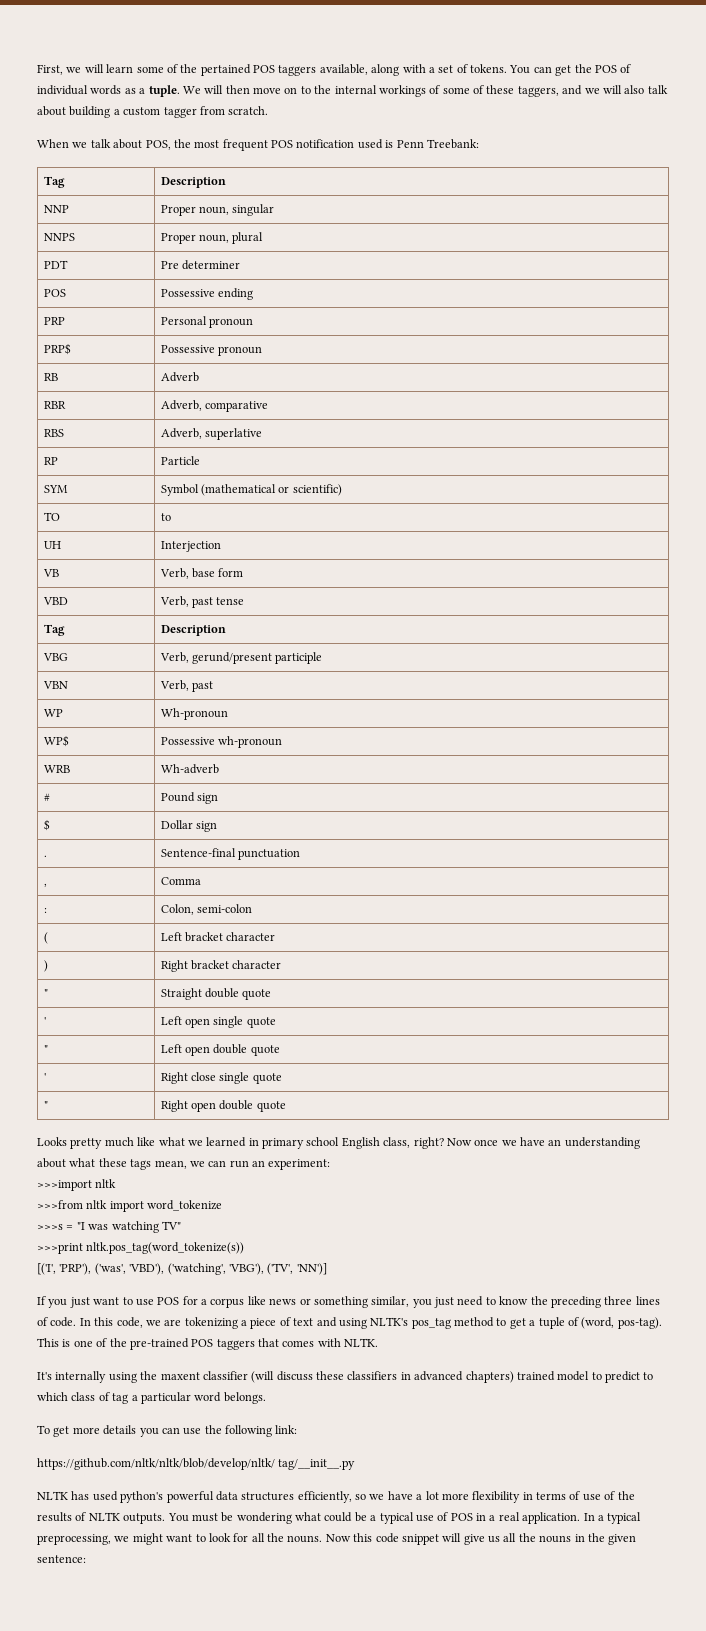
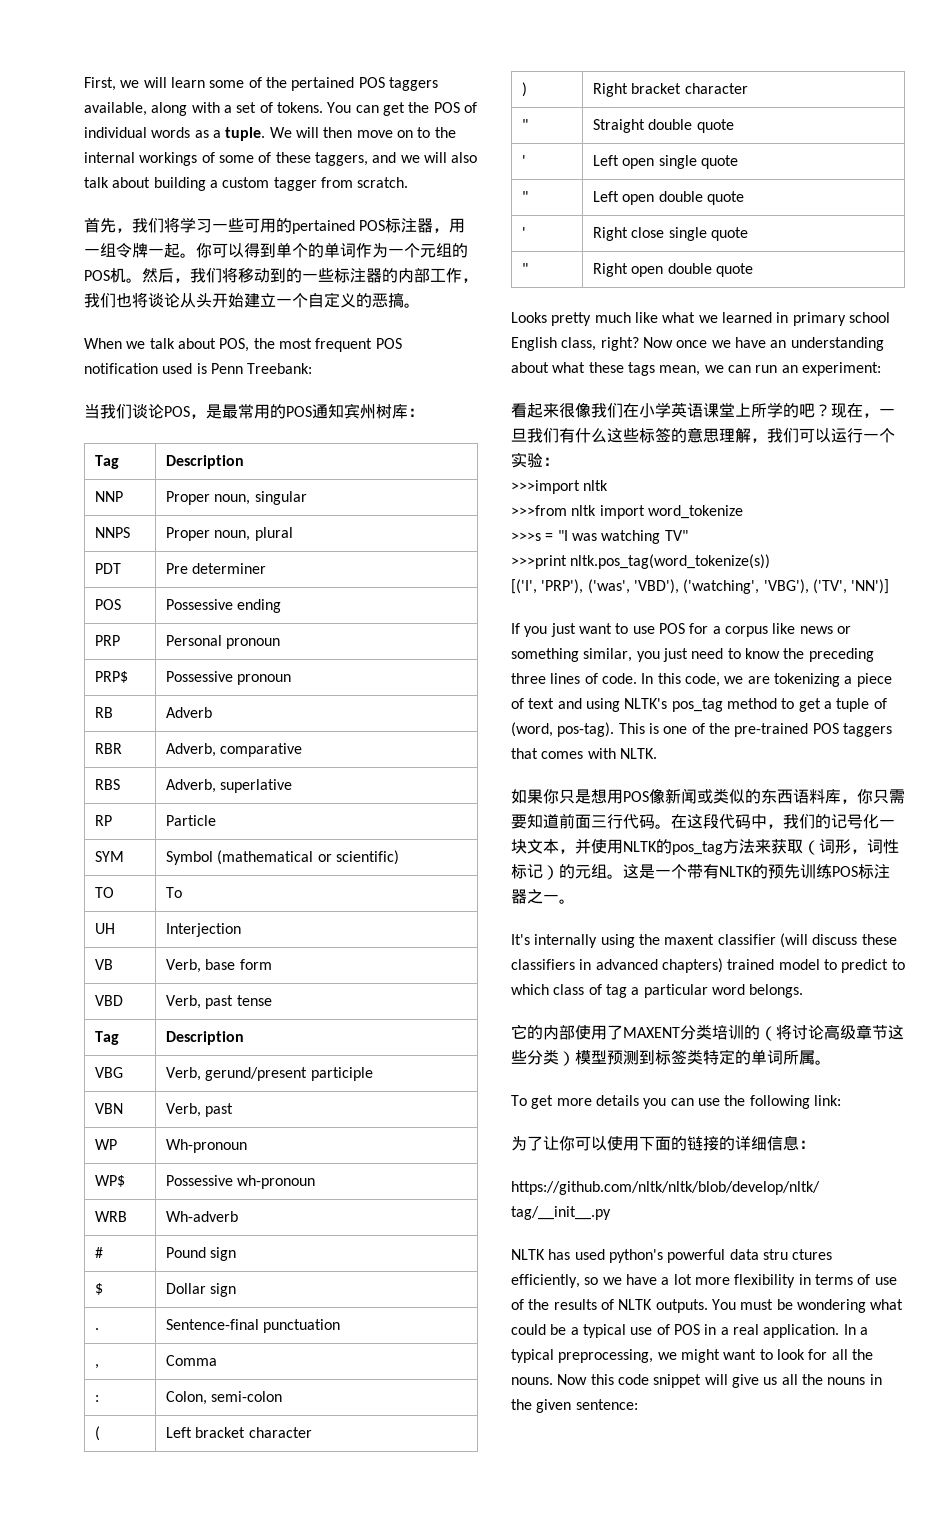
(269, 110) none -> [84,217,466,234] [84,242,468,258] [84,267,478,283] [84,292,420,308] // 首先，我们将学习一些可用的pertained POS标注器，用一组令牌一起。你可以得到单个的单词作为一个元组的POS机。然后，我们将移动到的一些标注器的内部工作，我们也将谈论从头开始建立一个自定义的恶搞。
(479, 144) none -> [84,403,424,419] // 当我们谈论POS，是最常用的POS通知宾州树库：
[160,513,171,521] to -> [165,887,182,898] To
(331, 1164) none -> [511,402,895,418] [511,427,895,443] [511,452,559,468] // 看起来很像我们在小学英语课堂上所学的吧？现在，一旦我们有什么这些标签的意思理解，我们可以运行一个实验：
(379, 1342) none -> [511,788,905,804] [511,813,895,829] [511,838,899,855] [511,864,890,880] [511,889,575,904] // 如果你只是想用POS像新闻或类似的东西语料库，你只需要知道前面三行代码。在这段代码中，我们的记号化一块文本，并使用NLTK的pos_tag方法来获取（词形，词性标记）的元组。这是一个带有NLTK的预先训练POS标注器之一。
(266, 1398) none -> [511,1024,904,1041] [511,1049,831,1066] // 它的内部使用了MAXENT分类培训的（将讨论高级章节这些分类）模型预测到标签类特定的单词所属。
(298, 1429) none -> [511,1135,815,1151] // 为了让你可以使用下面的链接的详细信息：
[241,1492,295,1501] structures -> [762,1249,833,1260] stru ctures

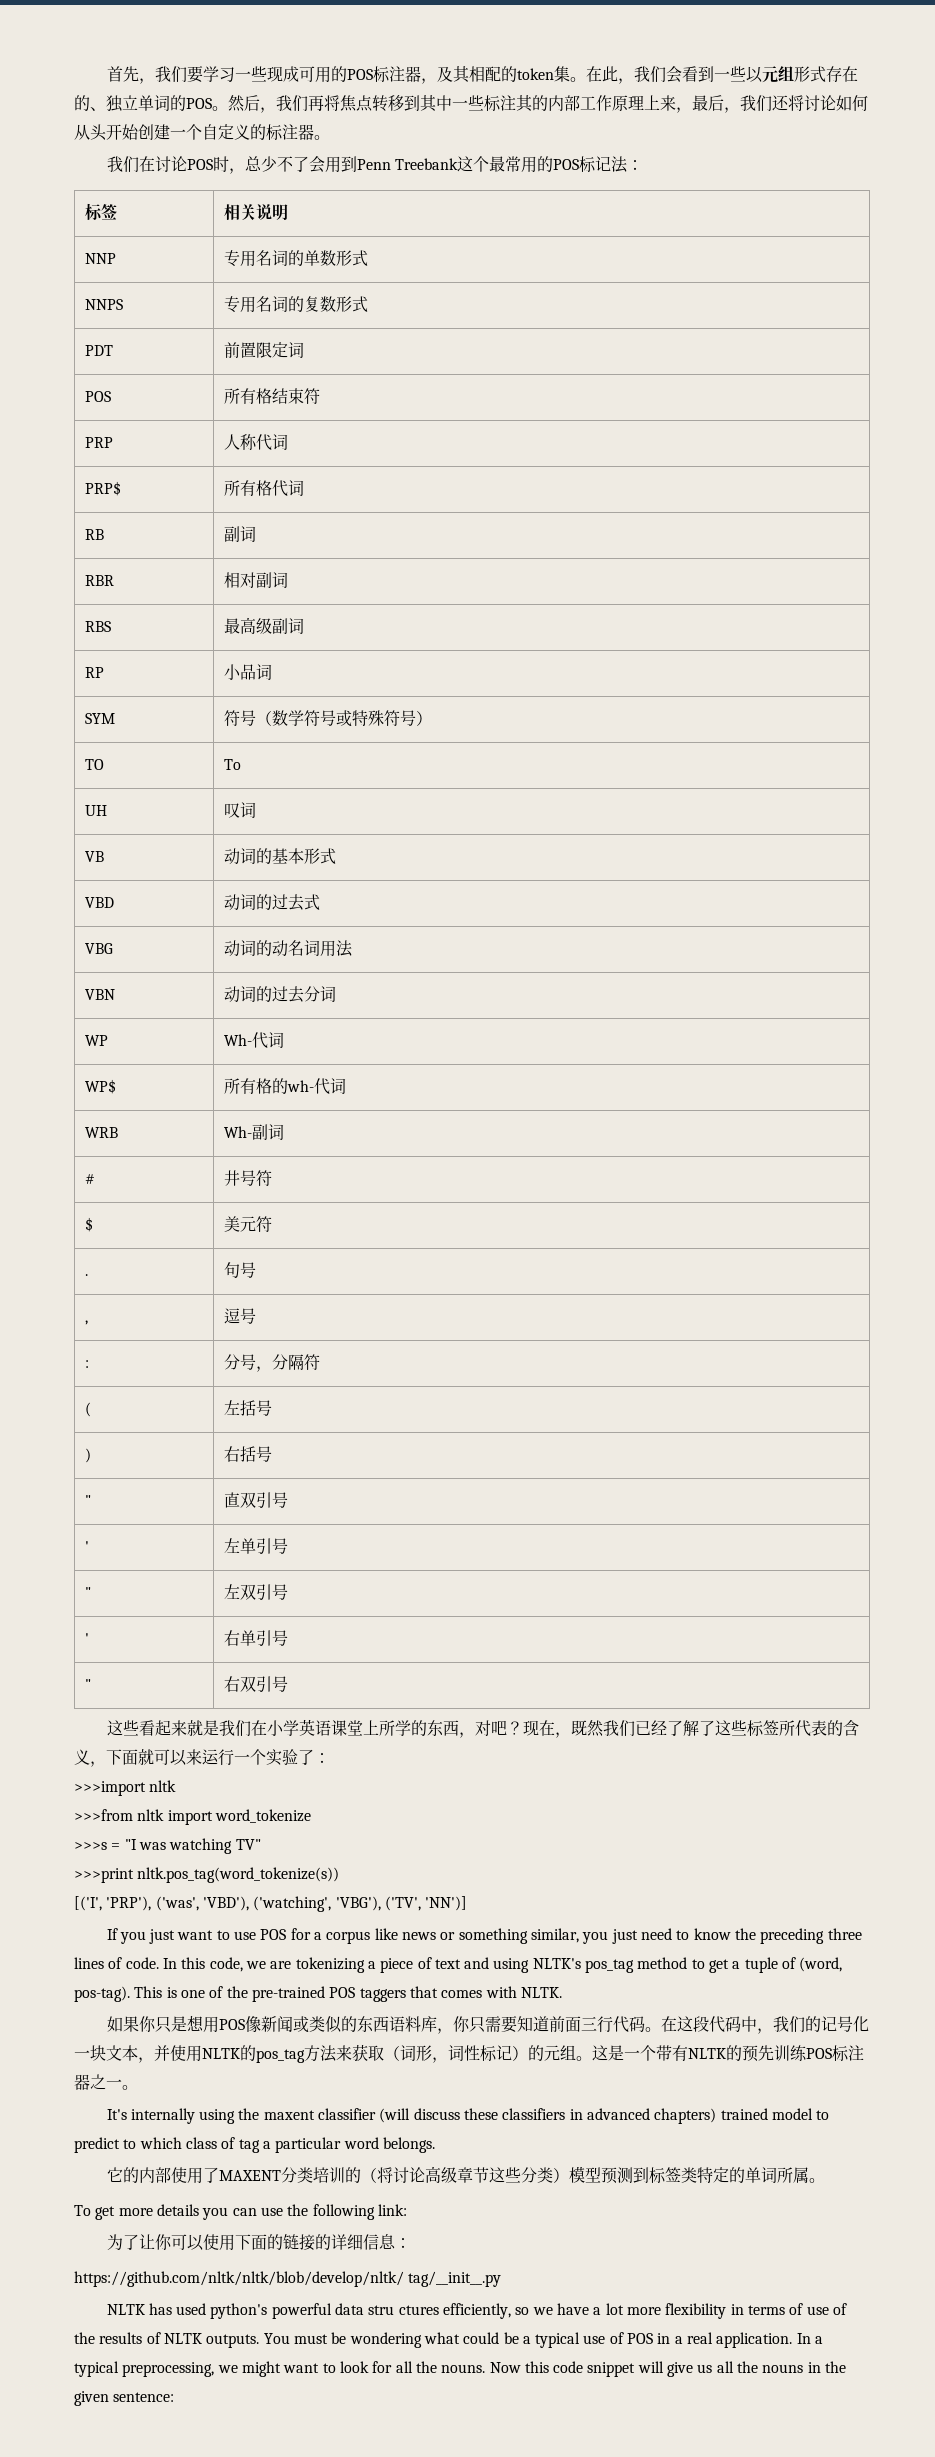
[84,77,438,91] [84,102,477,116] [84,127,456,141] [84,152,478,166] [84,177,409,191] First, we will learn some of the pertained POS taggers available, along with a set of tokens. You can get the POS of individual words as a tuple. We will then move on to the internal workings of some of these taggers, and we will also talk about building a custom tagger from scratch. // -> (106, 74) none
[164,217,180,233] 将 -> [186,66,203,83] 要
[244,218,355,234] 可用的pertained -> [266,66,347,83] 现成可用的
[449,218,466,233] [84,242,468,258] [84,267,302,283] 用一组令牌一起。你可以得到单个的单词作为一个元组的POS机。然后，我们将移动到的 -> [436,66,858,84] [74,95,452,113] 及其相配的token集。在此，我们会看到一些以元组形式存在的、独立单词的POS。然后，我们再将焦点转移到其中
[366,268,382,283] 器 -> [516,95,533,112] 其
[462,278,478,283] [84,292,180,308] ，我们也将谈论 -> [612,95,868,113] 原理上来，最后，我们还将讨论如何
[244,293,276,308] 建立 -> [138,124,170,140] 创建
[372,293,420,308] [84,338,402,352] [84,363,313,374] [84,403,424,419] [94,455,119,469] [165,455,244,469] [94,491,123,502] [165,491,307,505] [94,527,130,538] [165,527,293,541] 恶搞。 // When we talk about POS, the most frequent POS notification used is Penn Treebank: // 当我们谈论POS，是最常用的POS通知宾州树库： // Tag | Description // NNP | Proper noun, singular // NNPS | Proper noun, plural -> [266,124,330,141] [106,156,643,174] [85,203,118,220] [224,204,289,221] [85,253,117,264] [224,250,369,267] [85,299,124,310] [224,296,369,313] 标注器。 // 我们在讨论POS时，总少不了会用到Penn Treebank这个最常用的POS标记法： // 标签 | 相关说明 // NNP | 专用名词的单数形式 // NNPS | 专用名词的复数形式
[165,563,267,574] Pre determiner -> [224,342,305,358] 前置限定词
[165,599,282,613] Possessive ending -> [224,388,321,404] 所有格结束符
[165,635,281,649] Personal pronoun -> [224,434,289,451] 人称代词
[165,671,292,685] Possessive pronoun -> [224,480,305,497] 所有格代词
[165,707,212,718] Adverb -> [224,526,257,542] 副词
[165,743,303,757] Adverb, comparative -> [224,572,289,588] 相对副词
[165,779,293,793] Adverb, superlative -> [224,617,305,634] 最高级副词
[165,815,216,826] Particle -> [224,664,273,680] 小品词
[165,850,399,865] Symbol (mathematical or scientific) -> [224,710,433,727] 符号（数学符号或特殊符号）
[165,923,241,937] Interjection -> [224,802,257,818] 叹词
[165,959,272,973] [94,995,123,1006] [165,995,272,1009] [94,1031,119,1045] [165,1031,244,1045] [94,1067,123,1078] [165,1067,373,1081] [94,1103,123,1114] [165,1103,234,1117] Verb, base form // VBD | Verb, past tense // Tag | Description // VBG | Verb, gerund/present participle // VBN | Verb, past -> [224,848,337,865] [85,897,115,908] [224,894,321,911] [85,943,114,954] [224,940,354,957] [85,989,116,1000] [224,986,337,1003] 动词的基本形式 // VBD | 动词的过去式 // VBG | 动词的动名词用法 // VBN | 动词的过去分词
[165,1139,247,1153] Wh-pronoun -> [224,1032,285,1049] Wh-代词
[165,1175,316,1189] Possessive wh-pronoun -> [224,1078,347,1095] 所有格的wh-代词
[165,1211,238,1222] Wh-adverb -> [224,1124,285,1140] Wh-副词
[165,1247,237,1261] Pound sign -> [224,1170,273,1186] 井号符
[165,1283,237,1297] Dollar sign -> [224,1216,273,1232] 美元符
[165,1319,341,1333] Sentence-final punctuation -> [224,1262,257,1278] 句号
[165,1355,217,1366] Comma -> [224,1308,257,1324] 逗号
[165,1391,283,1405] [94,1426,100,1441] [165,1427,312,1438] [521,82,527,97] [592,83,748,97] [521,119,528,130] [592,119,734,133] [521,155,526,166] [592,155,738,169] [521,191,528,202] [592,191,744,205] [521,227,526,238] [592,227,748,241] [521,263,528,274] [592,263,753,277] [511,312,890,326] [511,337,884,351] [511,362,881,376] [511,403,591,418] Colon, semi-colon // ( | Left bracket character // ) | Right bracket character // " | Straight double quote // ' | Left open single quote // " | Left open double quote // ' | Right close single quote // " | Right open double quote // Looks pretty much like what we learned in primary school English class, right? Now once we have an understanding about what these tags mean, we can run an experiment: // 看起来很像 -> [224,1354,321,1372] [85,1402,92,1417] [224,1400,273,1416] [85,1448,92,1463] [224,1446,273,1462] [85,1495,92,1506] [224,1492,289,1509] [85,1541,90,1552] [224,1538,289,1555] [85,1587,92,1598] [224,1584,289,1601] [85,1633,90,1644] [224,1630,289,1647] [85,1679,92,1690] [224,1676,289,1693] [106,1720,219,1736] 分号，分隔符 // ( | 左括号 // ) | 右括号 // " | 直双引号 // ' | 左单引号 // " | 左双引号 // ' | 右单引号 // " | 右双引号 // 这些看起来就是
(799, 410) none -> [426,1720,491,1738] 东西，对
[879,409,895,416] [511,427,831,443] 一旦我们有什么这些标签的意思理解，我们可以 -> [570,1720,859,1737] [74,1749,202,1767] 既然我们已经了解了这些标签所代表的含义，下面就可以来
(543, 460) none -> [298,1749,314,1765] 了

